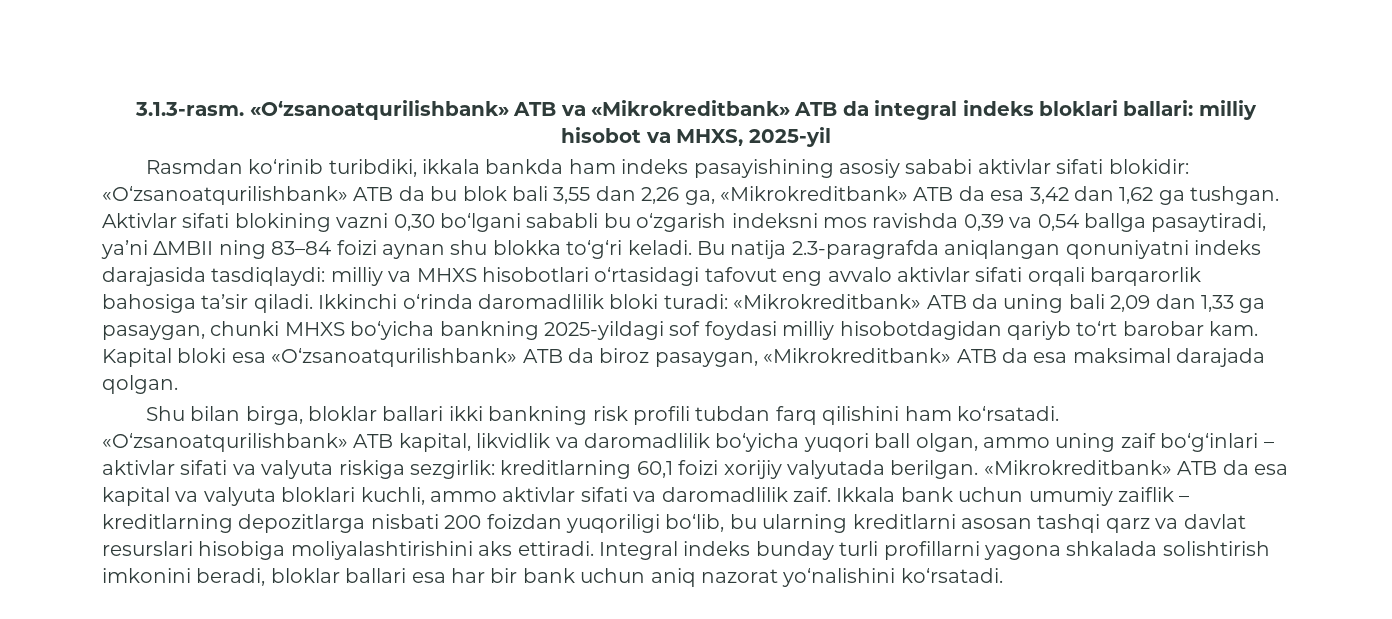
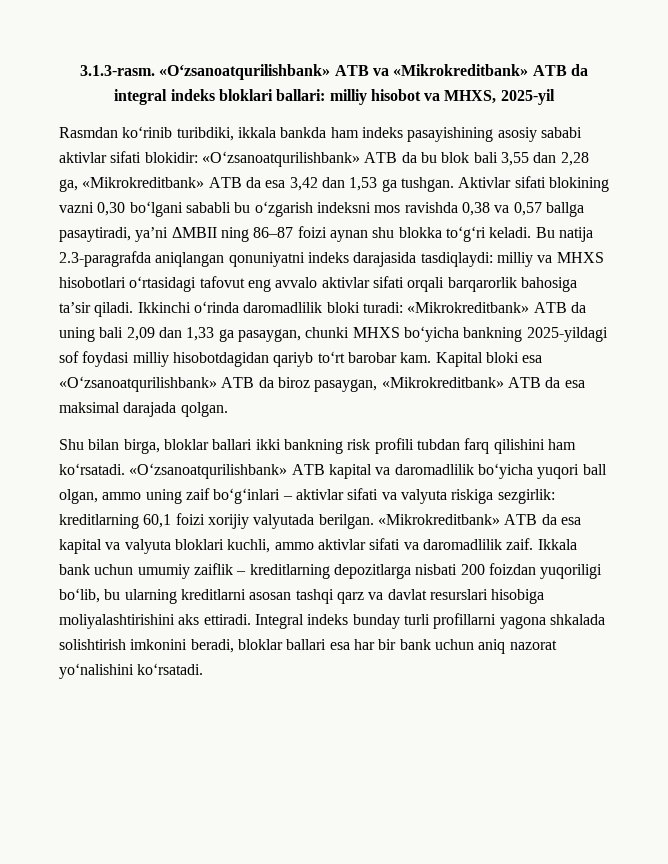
[641,187,680,204] 2,26 -> [560,152,589,166] 2,28
[1119,187,1154,204] 1,62 -> [349,177,378,191] 1,53
[963,214,1079,231] 0,39 va 0,54 -> [461,202,542,216] 0,38 va 0,57
[271,241,332,255] 83–84 -> [253,227,294,238] 86–87
[398,433,551,452] kapital, likvidlik -> [328,464,372,479] kapital

